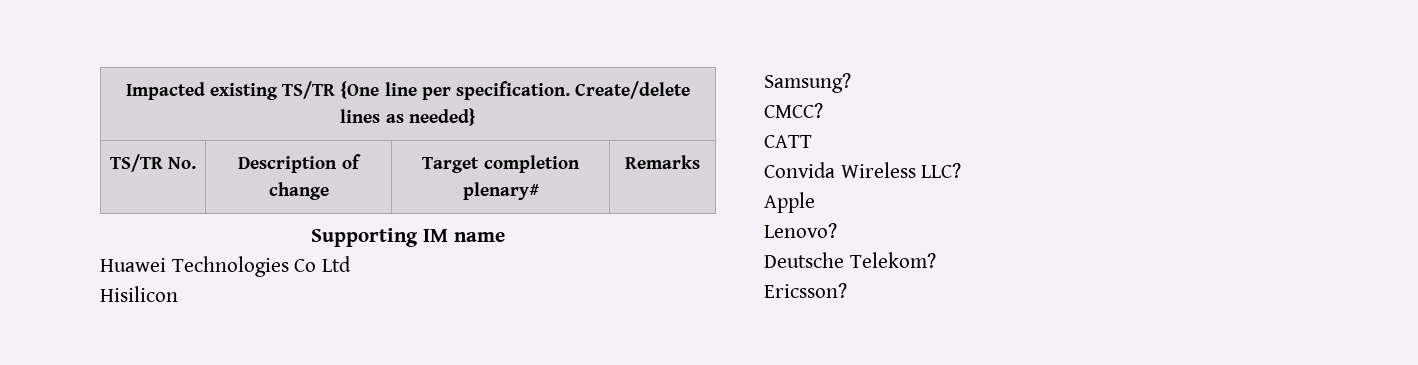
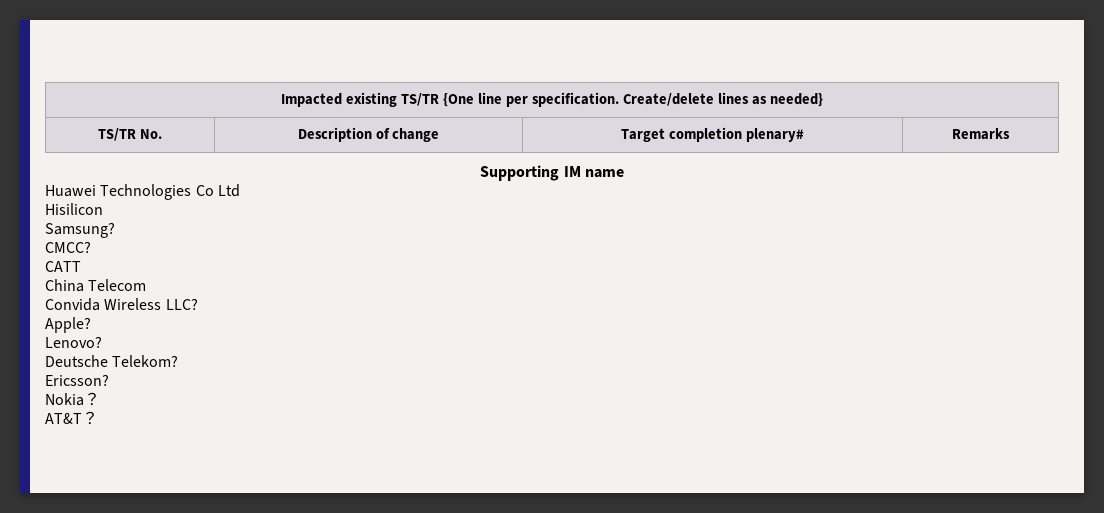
(812, 141) none -> [45,279,147,292] // China Telecom
[764,192,815,213] Apple -> [45,317,91,333] Apple?
(847, 290) none -> [45,392,100,406] [45,411,98,425] // Nokia？ // AT&T？

